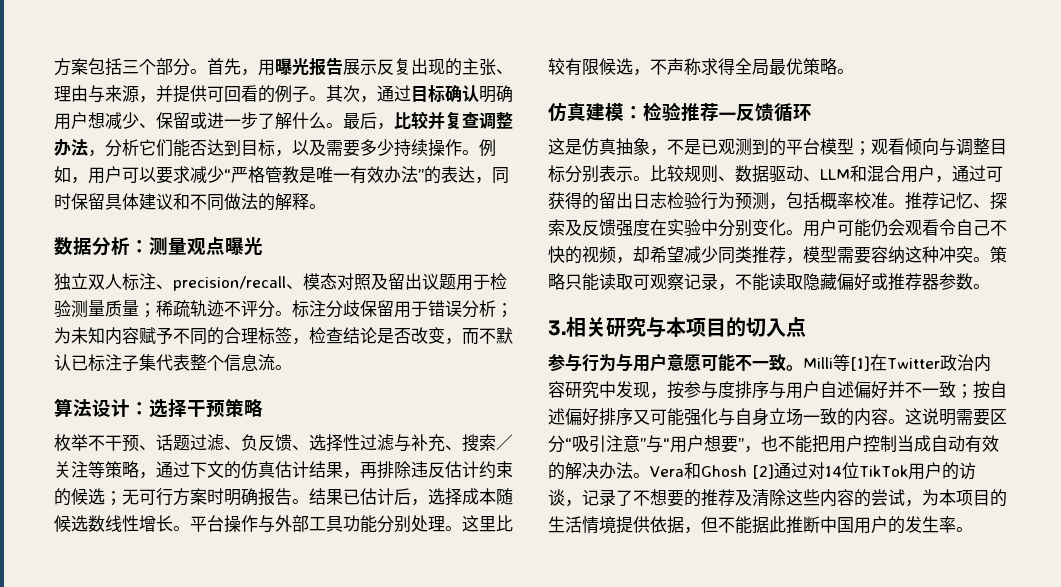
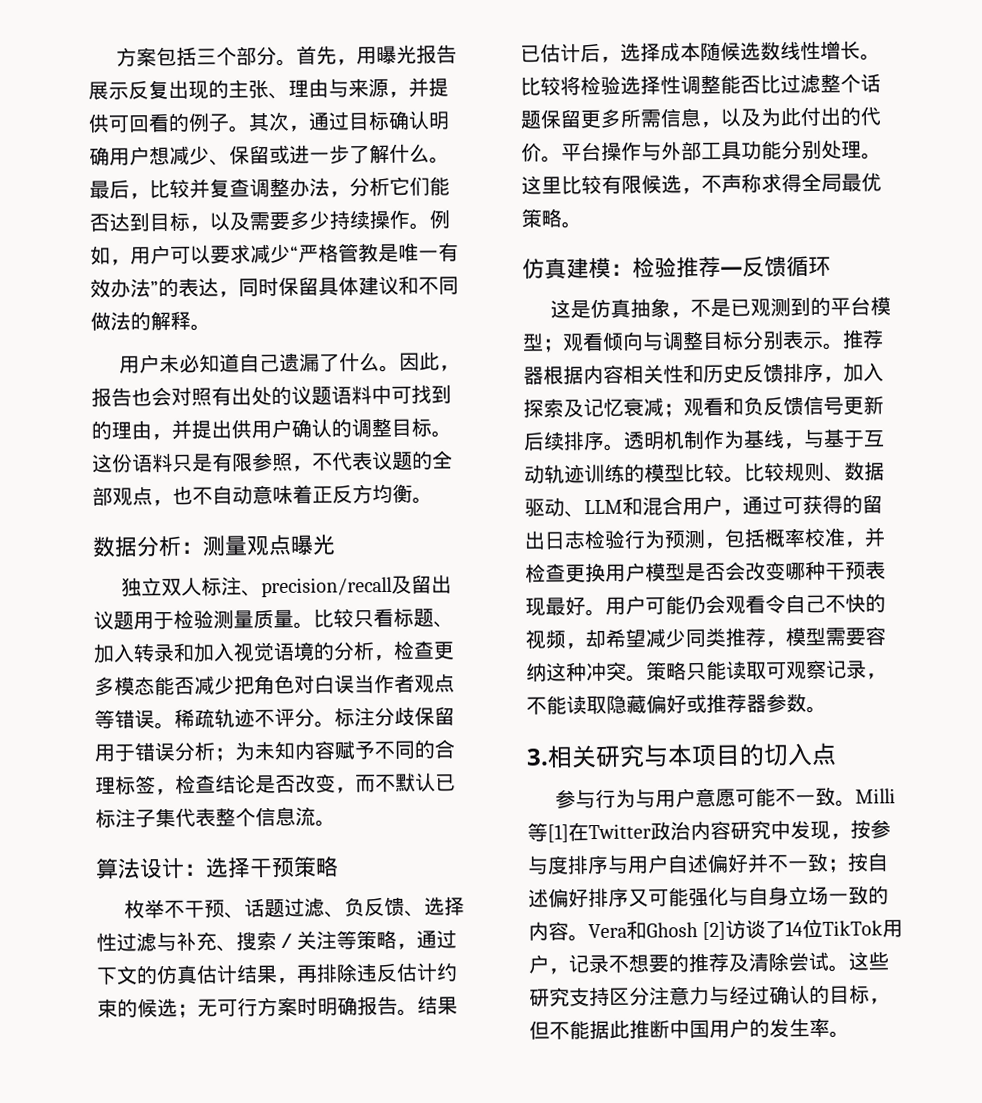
(326, 206) none -> [118,351,460,374] [91,384,452,407] [91,417,452,441] [92,450,453,473] [92,483,433,507] // 用户未必知道自己遗漏了什么。因此，报告也会对照有出处的议题语料中可找到的理由，并提出供用户确认的调整目标。这份语料只是有限参照，不代表议题的全部观点，也不自动意味着正反方均衡。
[286,273,371,290] 、模态对照 -> (393, 587) none
[139,303,156,318] ； -> [293,607,454,629] [93,640,455,664] [94,673,455,696] [94,709,175,730] 。比较只看标题、加入转录和加入视觉语境的分析，检查更多模态能否减少把角色对白误当作者观点等错误。
(190, 528) none -> [520,73,881,96] [520,106,882,129] [521,142,562,163] 比较将检验选择性调整能否比过滤整个话题保留更多所需信息，以及为此付出的代价。
(650, 178) none -> [842,329,884,349] [523,362,884,385] [523,395,884,418] [523,428,885,451] [524,462,745,484] 推荐器根据内容相关性和历史反馈排序，加入探索及记忆衰减；观看和负反馈信号更新后续排序。透明机制作为基线，与基于互动轨迹训练的模型比较。
[888,192,1007,210] [548,219,786,237] 。推荐记忆、探索及反馈强度在实验中分别变化 -> [844,527,885,548] [525,560,886,583] [525,596,586,617] ，并检查更换用户模型是否会改变哪种干预表现最好
[905,408,1007,426] [548,435,999,453] [548,462,650,480] 这说明需要区分“吸引注意”与“用户想要”，也不能把用户控制当成自动有效的解决办法。 -> (589, 938) none
[773,462,825,479] 通过对 -> [725,919,787,939] 访谈了
[941,462,976,480] [548,489,633,507] 的访谈，记录了 -> [548,954,609,975] ，记录
[786,489,1007,507] [548,516,684,534] 这些内容的尝试，为本项目的生活情境提供依据 -> [788,951,889,972] [529,984,870,1007] 尝试。这些研究支持区分注意力与经过确认的目标

